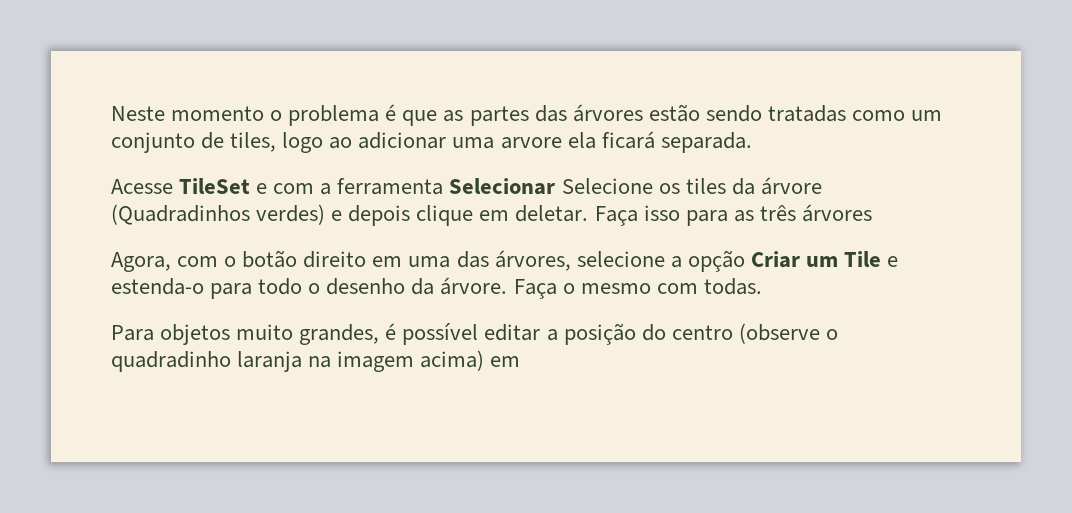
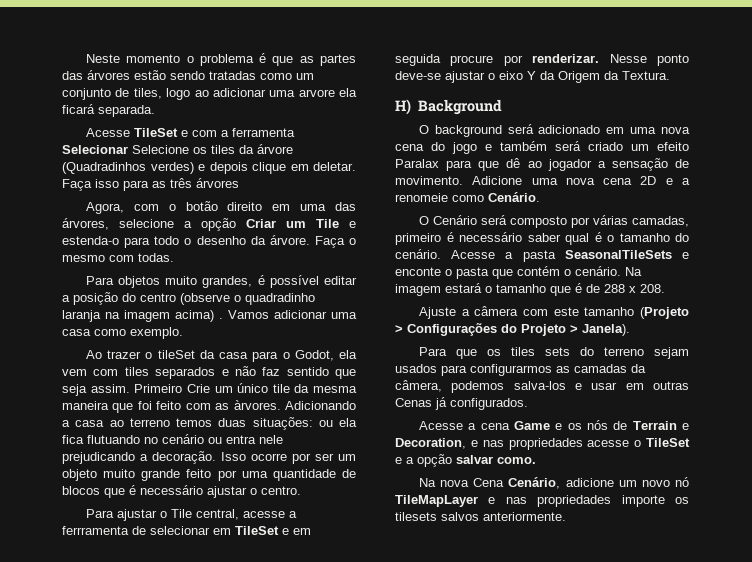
[490,356,521,367] em -> [219,310,357,319] [62,327,183,339] [85,350,357,362] [62,366,356,379] [62,383,357,396] [62,400,356,413] [62,417,357,430] [62,434,283,444] [62,451,356,464] [62,469,356,481] [62,485,301,498] [85,509,297,521] [62,526,311,535] [395,54,689,66] [395,71,670,83] [395,99,502,115] [418,124,690,137] [395,141,689,154] [395,158,689,171] [395,176,690,185] [395,192,540,202] [418,215,689,228] [395,232,689,245] [395,249,689,262] [395,266,642,279] [395,283,665,296] [418,306,689,319] [395,323,630,336] [418,347,689,359] [395,364,646,376] [395,380,689,393] [395,397,528,410] [418,420,689,430] [395,438,690,450] [395,454,536,467] [418,477,689,489] [395,495,689,507] [395,512,566,521] . Vamos adicionar uma casa como exemplo. // Ao trazer o tileSet da casa para o Godot, ela vem com tiles separados e não faz sentido que seja assim. Primeiro Crie um único tile da mesma maneira que foi feito com as àrvores. Adicionando a casa ao terreno temos duas situações: ou ela fica flutuando no cenário ou entra nele prejudicando a decoração. Isso ocorre por ser um objeto muito grande feito por uma quantidade de blocos que é necessário ajustar o centro. // Para ajustar o Tile central, acesse a ferrramenta de selecionar em TileSet e em seguida procure por renderizar. Nesse ponto deve-se ajustar o eixo Y da Origem da Textura. // H) Background // O background será adicionado em uma nova cena do jogo e também será criado um efeito Paralax para que dê ao jogador a sensação de movimento. Adicione uma nova cena 2D e a renomeie como Cenário. // O Cenário será composto por várias camadas, primeiro é necessário saber qual é o tamanho do cenário. Acesse a pasta SeasonalTileSets e enconte o pasta que contém o cenário. Na imagem estará o tamanho que é de 288 x 208. // Ajuste a câmera com este tamanho (Projeto > Configurações do Projeto > Janela). // Para que os tiles sets do terreno sejam usados para configurarmos as camadas da câmera, podemos salva-los e usar em outras Cenas já configurados. // Acesse a cena Game e os nós de Terrain e Decoration, e nas propriedades acesse o TileSet e a opção salvar como. // Na nova Cena Cenário, adicione um novo nó TileMapLayer e nas propriedades importe os tilesets salvos anteriormente.

